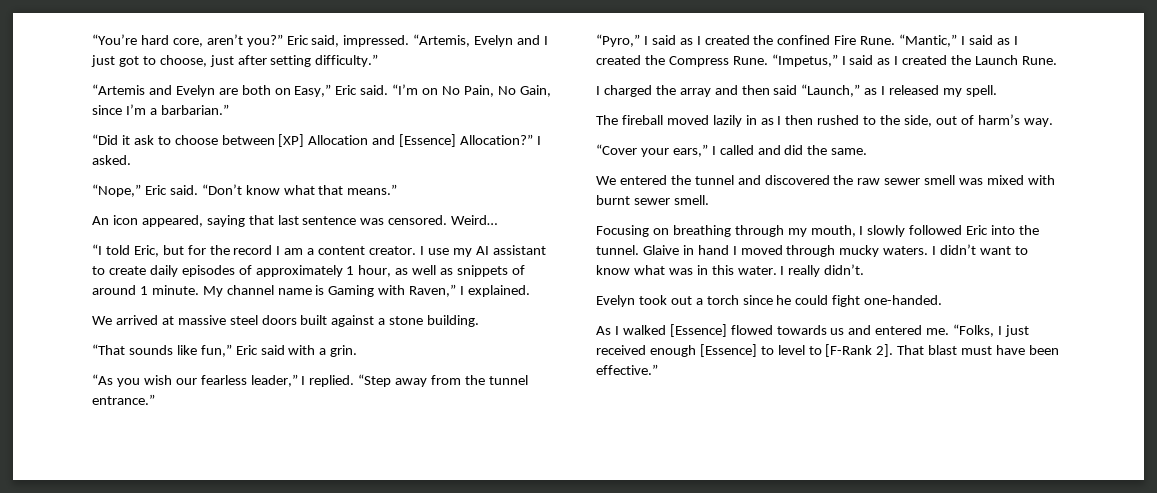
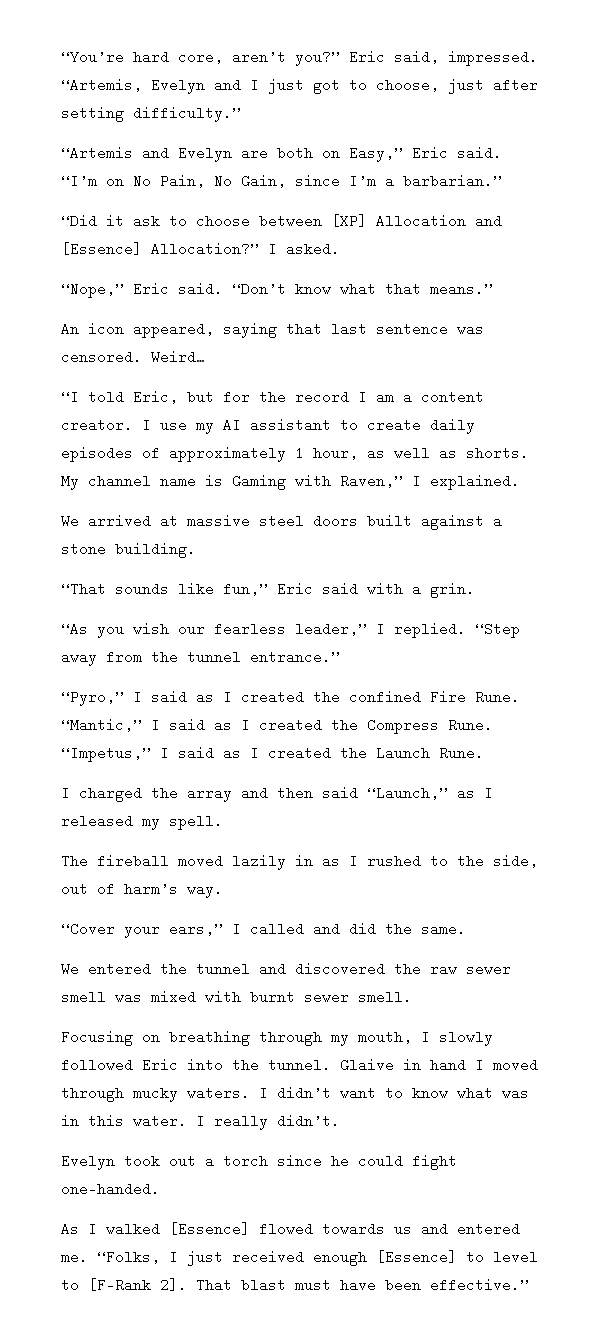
[457,265,525,277] [92,285,199,295] snippets of around 1 minute. -> [466,446,529,460] shorts.
[785,115,814,125] then -> (358, 861) none

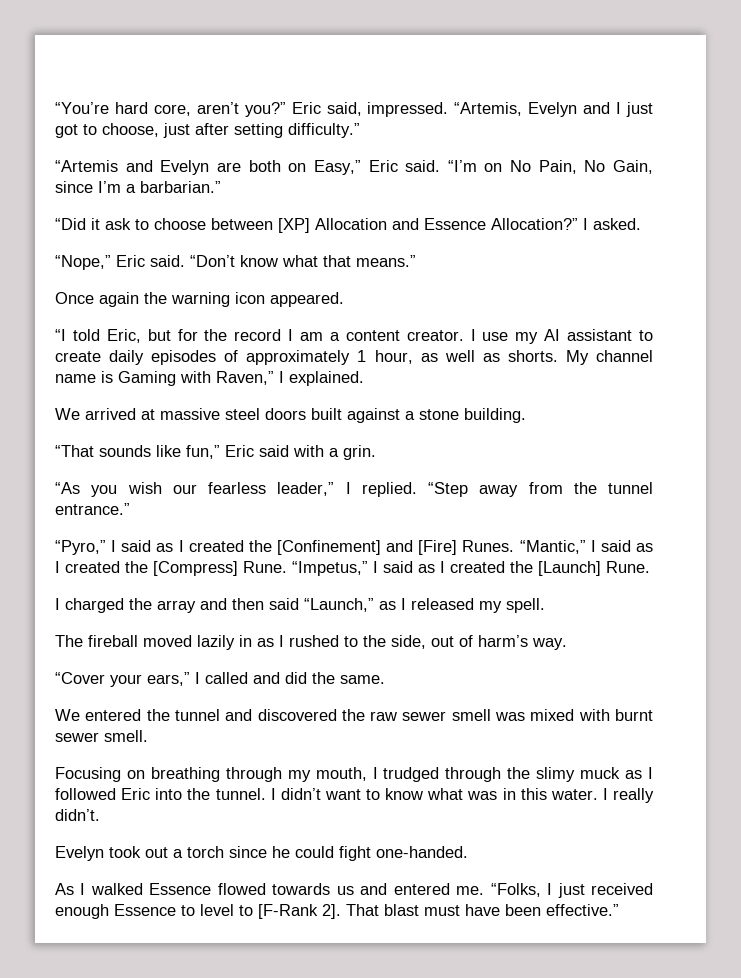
[61,242,142,256] [Essence] -> [424,218,486,230] Essence
[61,322,484,338] [61,350,205,364] An icon appeared, saying that last sentence was censored. Weird… -> [55,292,344,307] Once again the warning icon appeared.
[349,690,520,704] confined Fire Rune. -> [277,540,515,555] [Confinement] and [Fire] Runes.
[367,718,439,734] Compress -> [153,561,238,576] [Compress]
[376,746,430,760] Launch -> [538,561,601,576] [Launch]
[439,1032,493,1046] slowly -> [383,767,653,782] trudged through the slimy muck as I
[340,1058,538,1072] [61,1086,250,1102] Glaive in hand I moved through mucky waters. -> (266, 794) none
[169,1222,250,1236] [Essence] -> [149,883,212,895] Essence
[376,1250,457,1264] [Essence] -> [114,904,176,916] Essence

